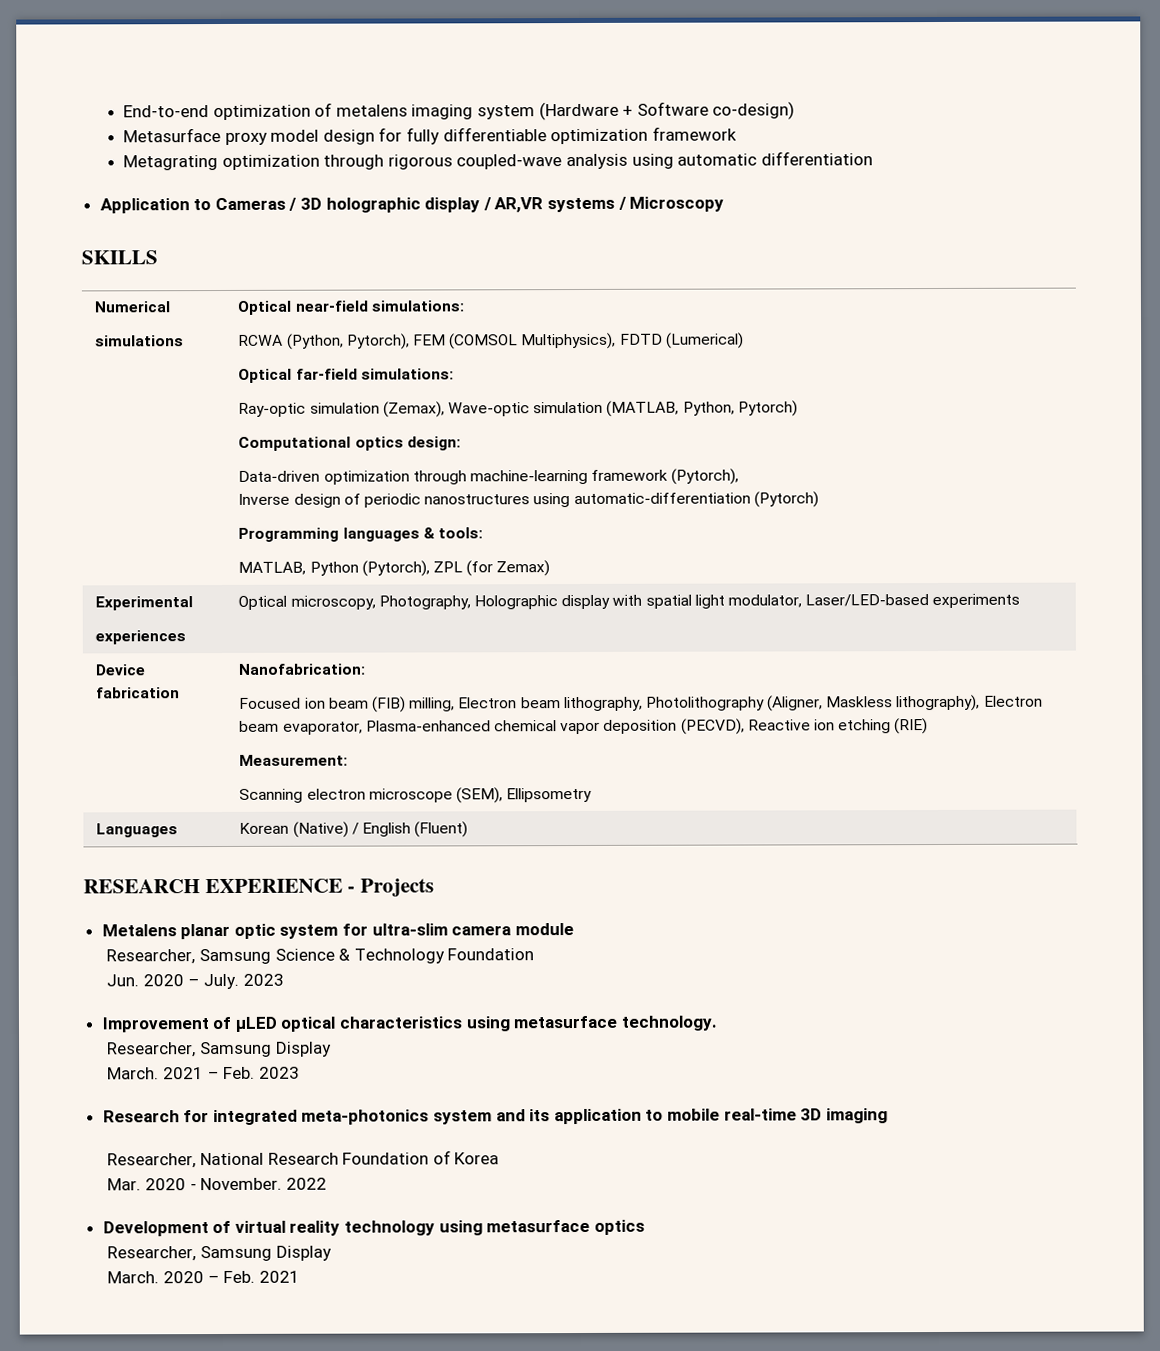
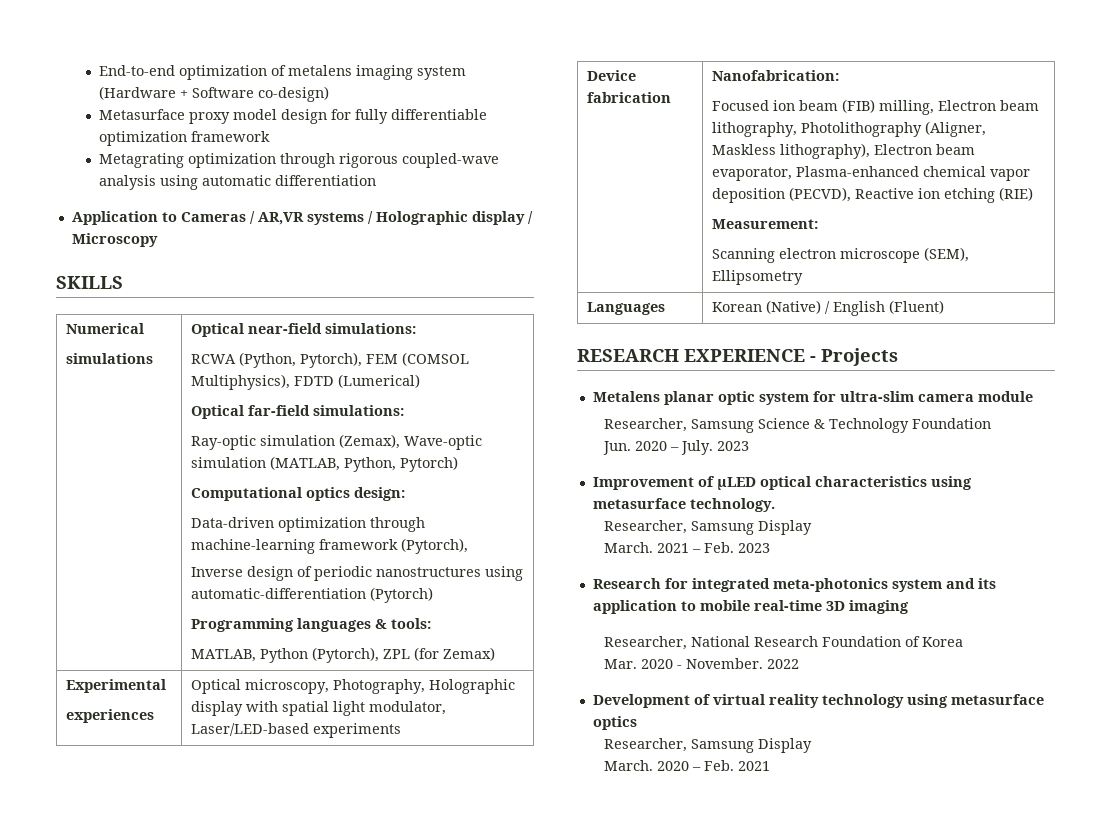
[300,197,616,213] 3D holographic display / AR,VR systems -> [257,211,525,225] AR,VR systems / Holographic display

